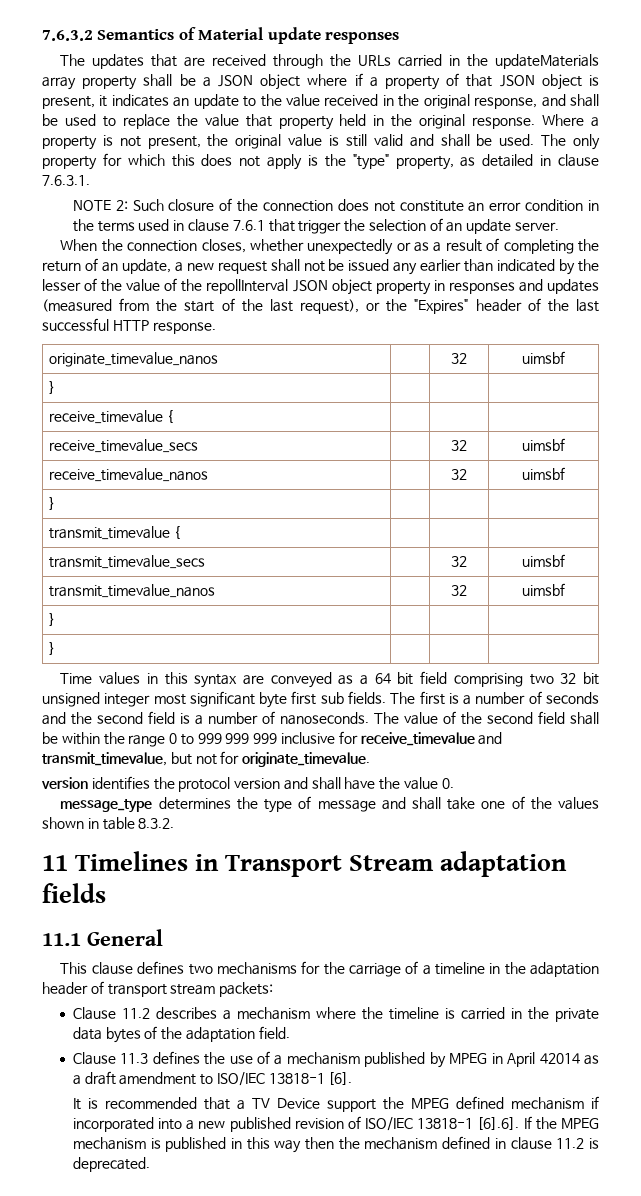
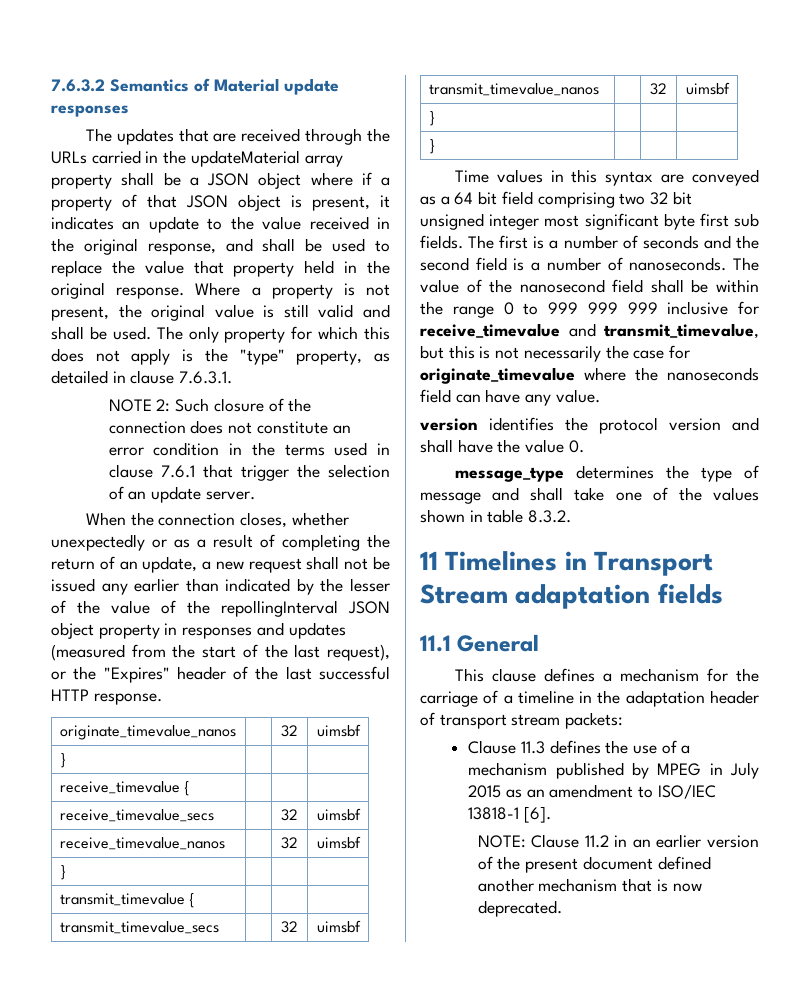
[495,54,599,69] updateMaterials -> [190,150,300,167] updateMaterial
[206,279,289,294] repollInterval -> [221,600,338,617] repollingInterval
[487,712,533,724] second -> [519,279,605,293] nanosecond
[195,751,371,767] not for originate_timevalue. -> [448,345,691,362] [420,367,759,384] [420,389,600,406] this is not necessarily the case for originate_timevalue where the nanoseconds field can have any value.
[188,962,297,975] two mechanisms -> [602,668,699,682] a mechanism
[72,1007,600,1022] [72,1026,290,1043] // Clause 11.2 describes a mechanism where the timeline is carried in the private data bytes of the adaptation field. -> (624, 720) none
[507,1052,599,1067] [72,1071,116,1085] April 42014 as a draft -> [730,762,759,779] [468,785,545,798] July 2015 as an
[72,1096,599,1112] [72,1116,600,1132] [72,1136,600,1153] It is recommended that a TV Device support the MPEG defined mechanism if incorporated into a new published revision of ISO/IEC 13818-1 [6].6]. If the MPEG mechanism is published in this way then the mechanism defined in clause 11.2 is -> [477,834,759,848] [477,856,711,873] [477,878,702,892] NOTE: Clause 11.2 in an earlier version of the present document defined another mechanism that is now

